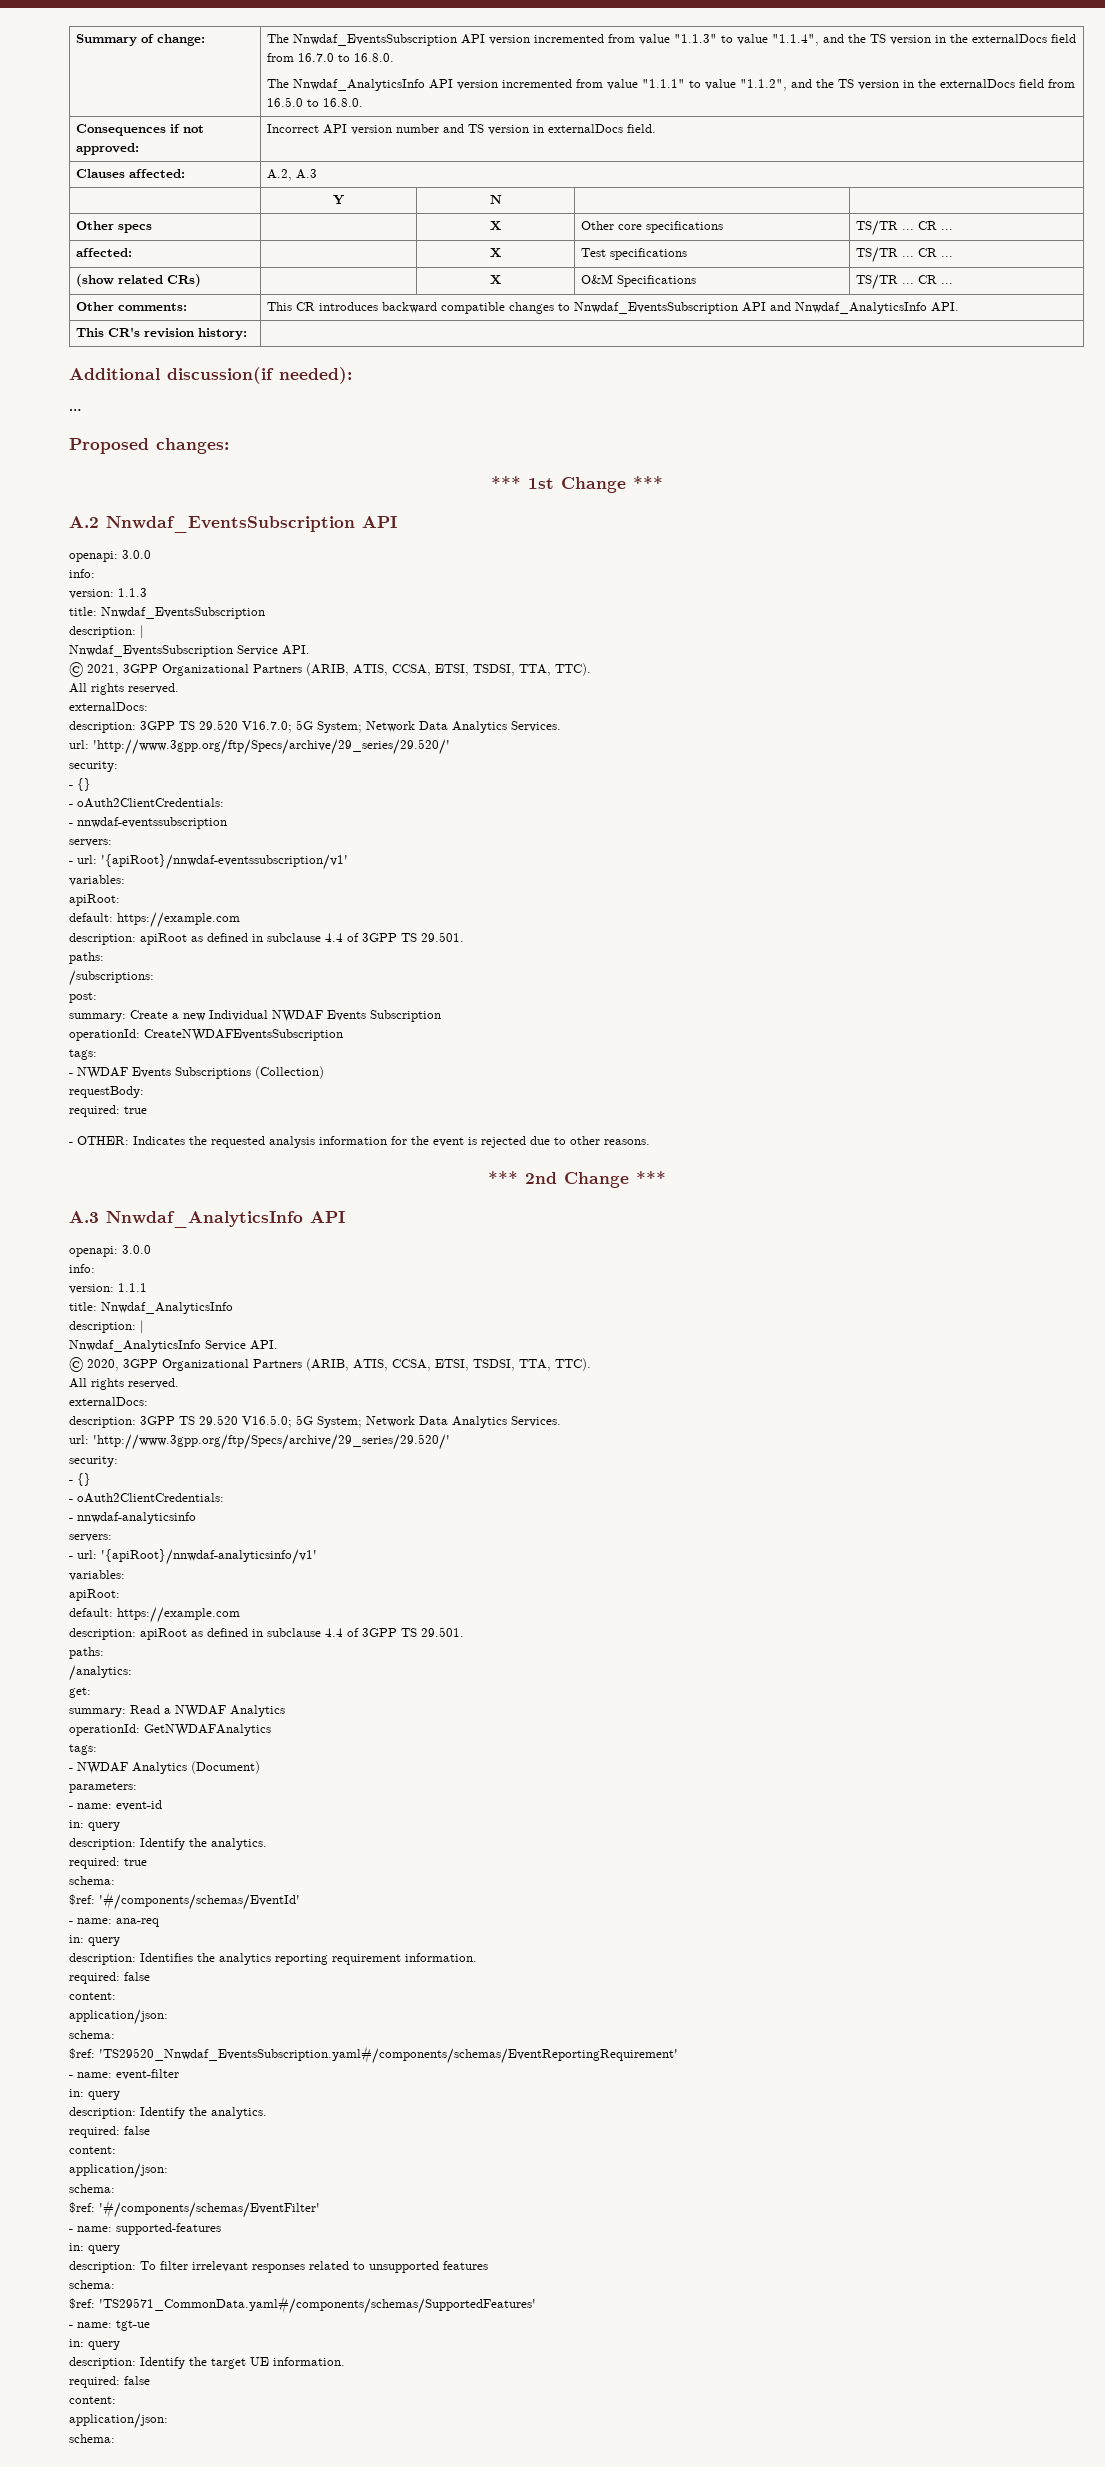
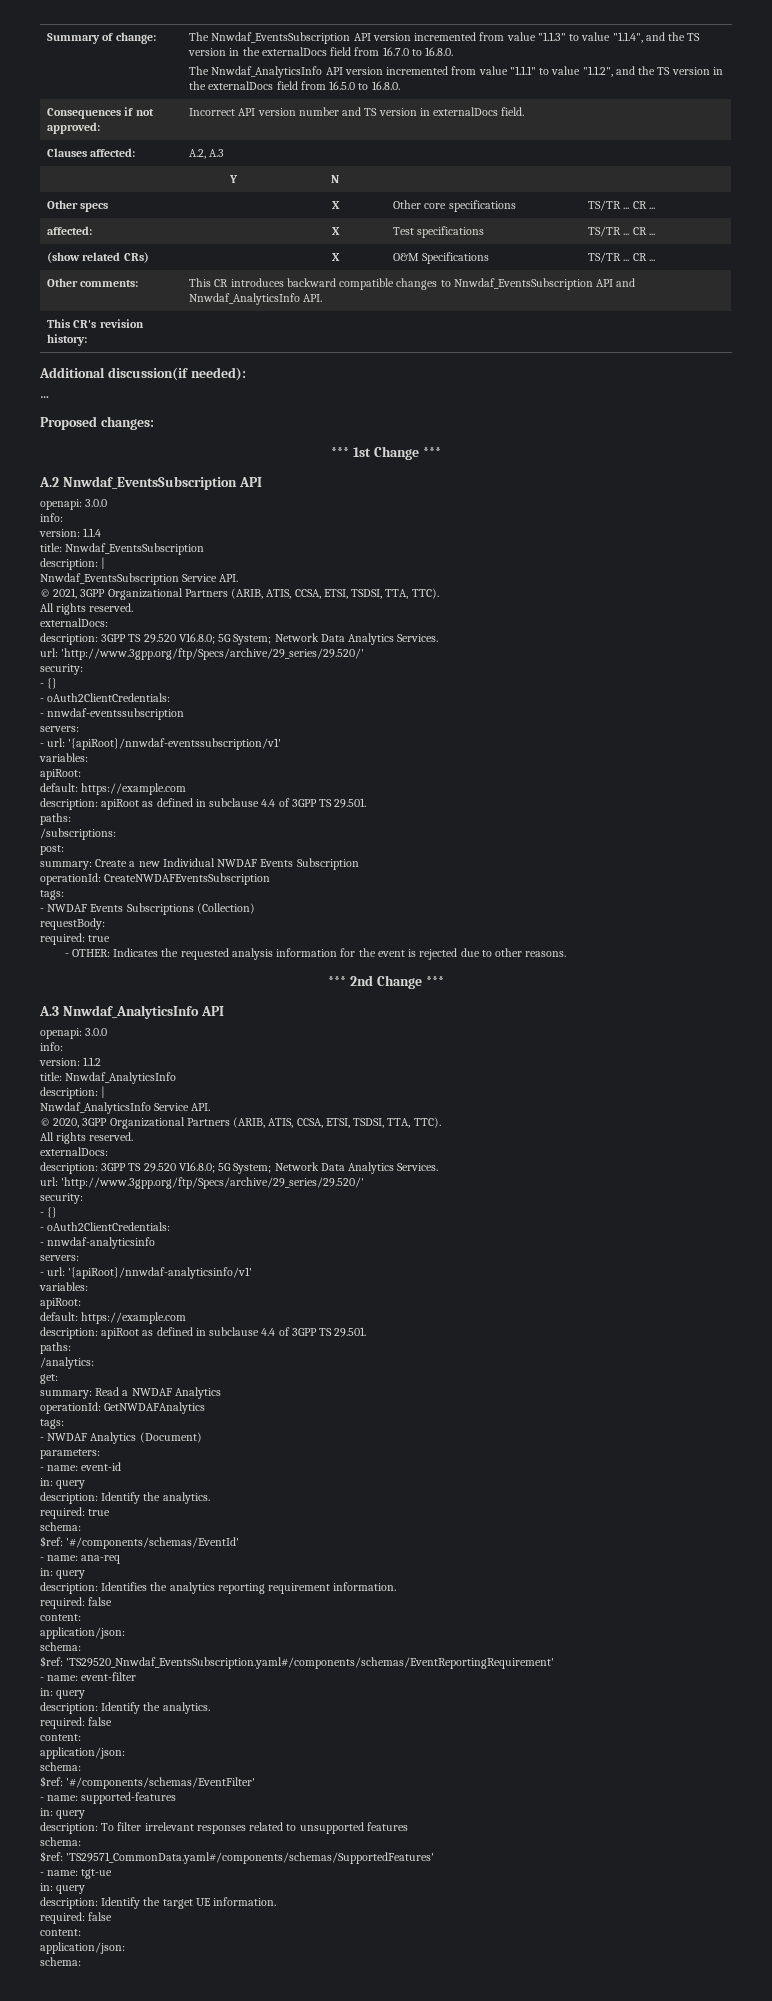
[118,588,147,597] 1.1.3 -> [83,528,102,537] 1.1.4
[242,721,292,733] V16.7.0; -> [178,633,215,644] V16.8.0;
[118,1283,147,1292] 1.1.1 -> [83,1057,102,1066] 1.1.2
[242,1415,292,1428] V16.5.0; -> [178,1162,215,1173] V16.8.0;

